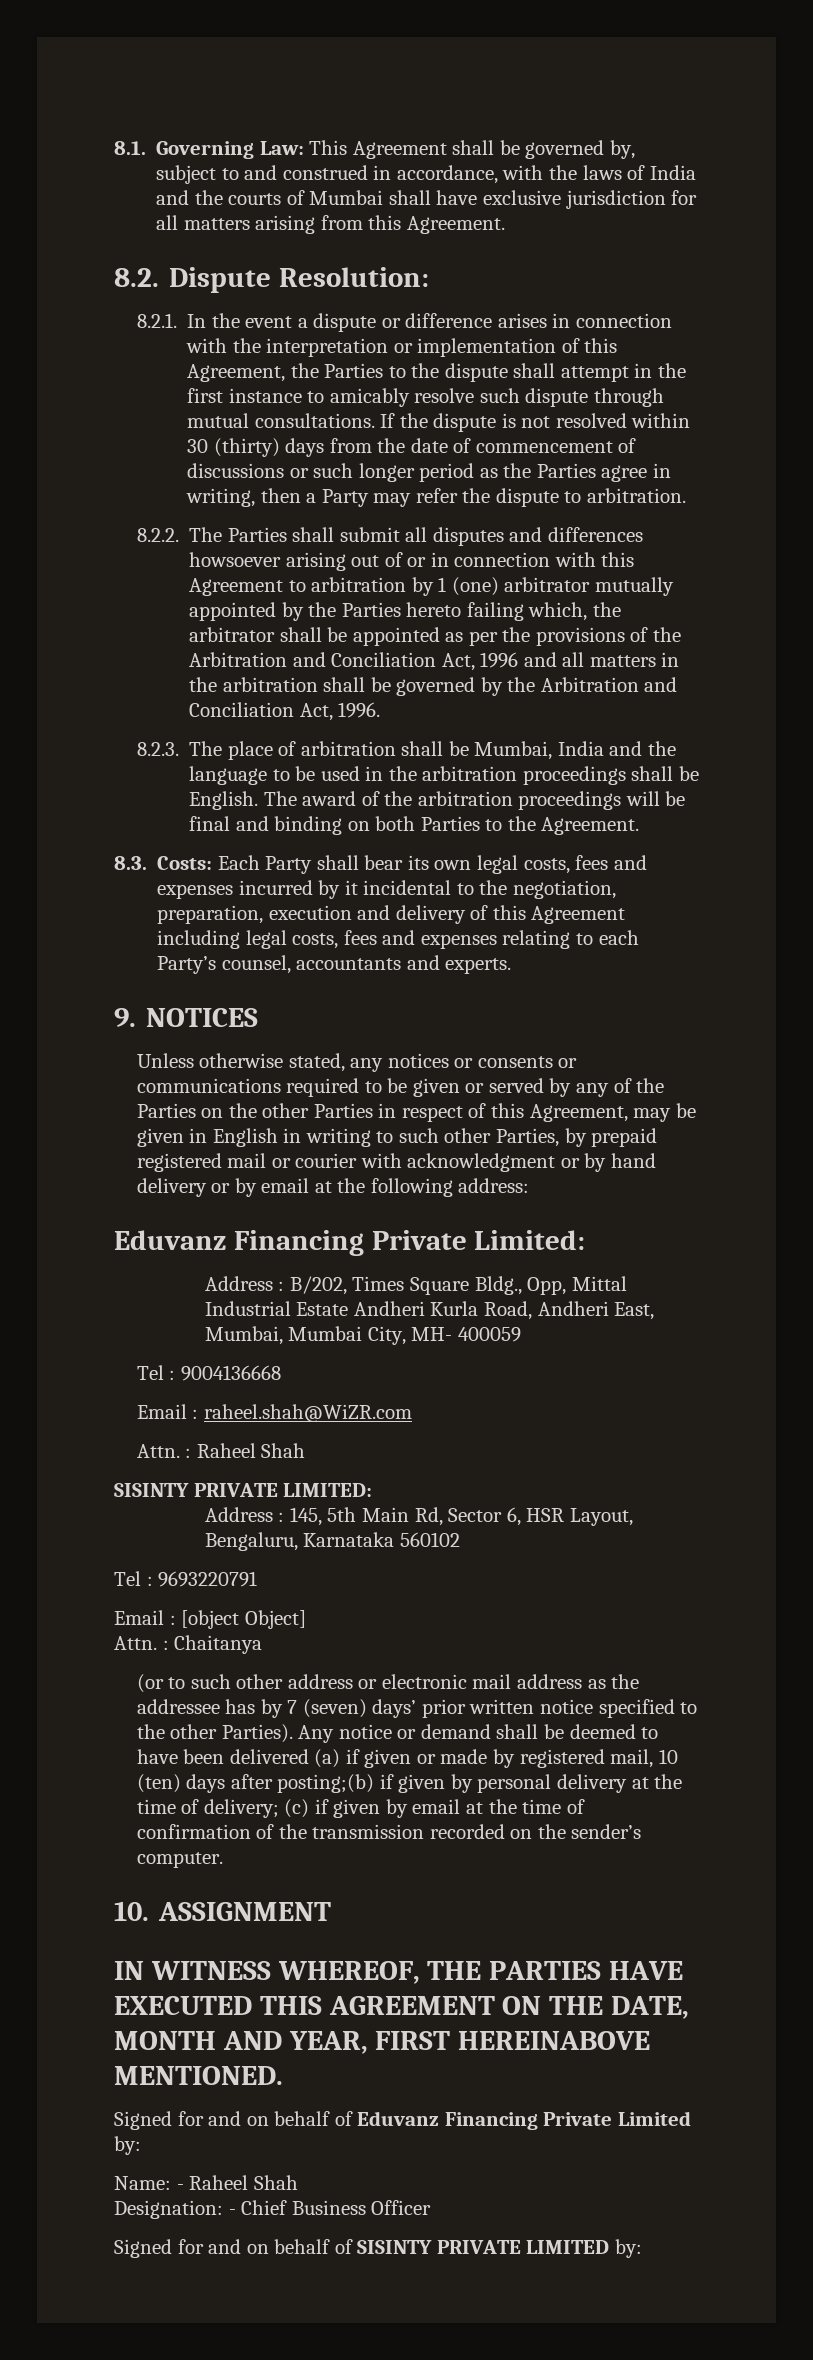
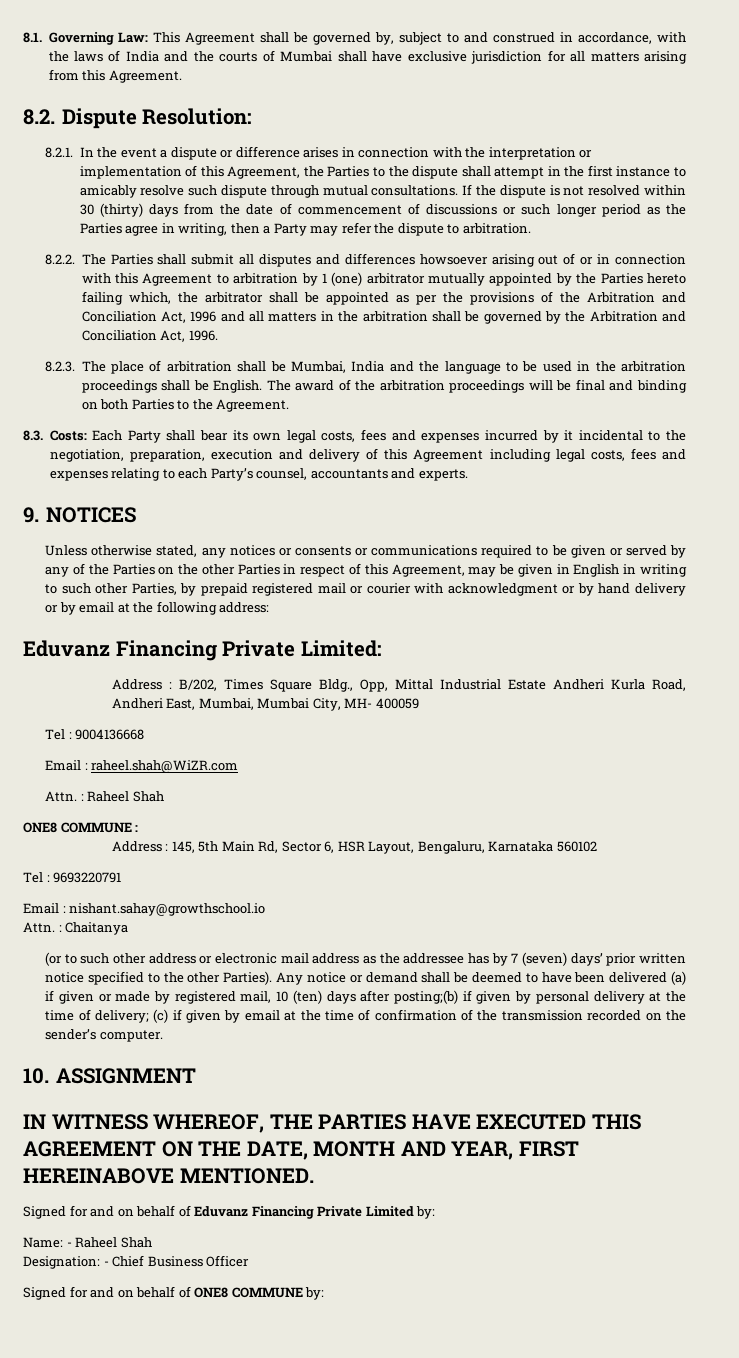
[114,1483,373,1497] SISINTY PRIVATE LIMITED: -> [23,822,139,833] ONE8 COMMUNE :
[181,1610,306,1629] [object Object] -> [69,903,266,916] nishant.sahay@growthschool.io
[357,2240,610,2254] SISINTY PRIVATE LIMITED -> [194,1287,303,1298] ONE8 COMMUNE

